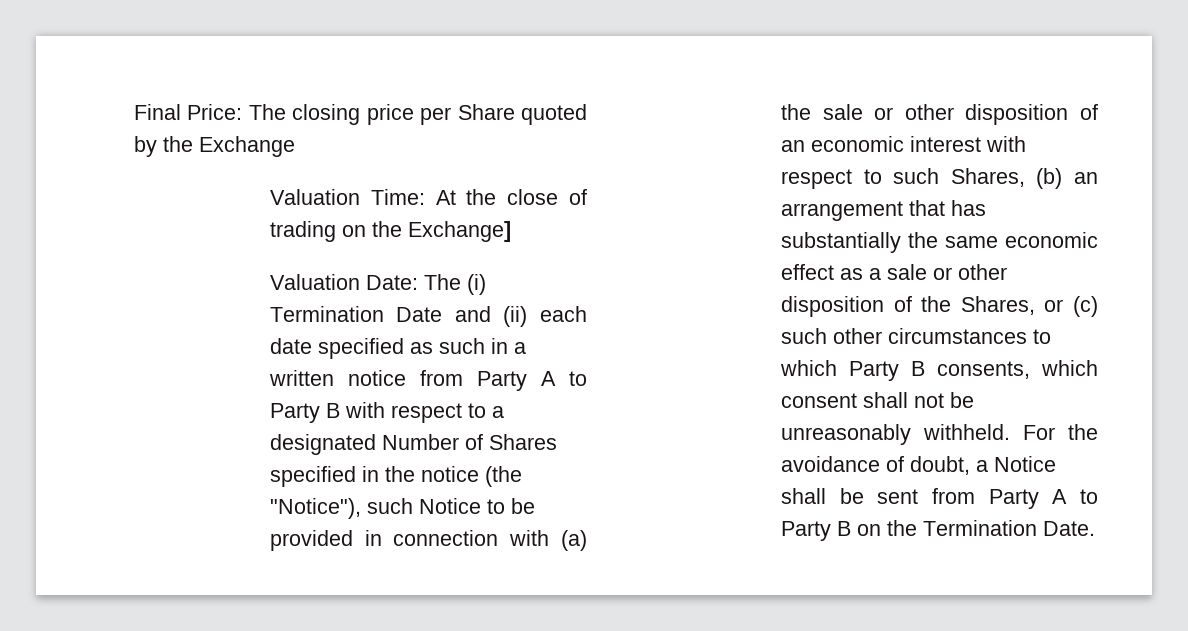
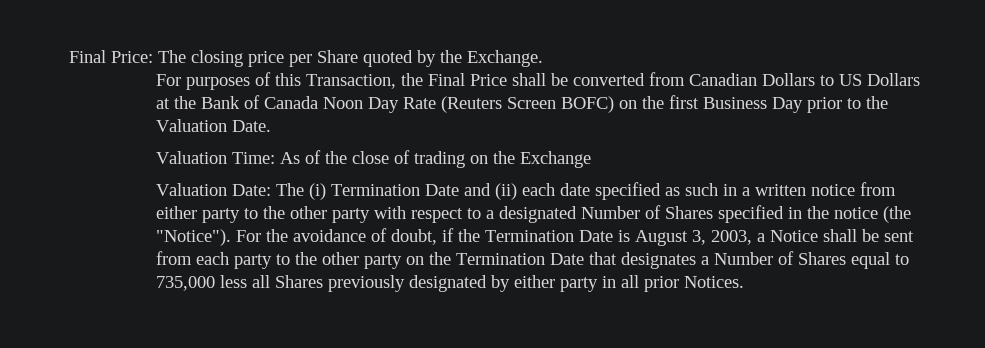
[199,136,295,157] Exchange -> [467,50,543,67] [156,72,921,90] [156,95,889,113] [156,119,272,132] Exchange. // For purposes of this Transaction, the Final Price shall be converted from Canadian Dollars to US Dollars at the Bank of Canada Noon Day Rate (Reuters Screen BOFC) on the first Business Day prior to the Valuation Date.
[435,190,456,205] At -> [280,150,322,164] As of
[407,221,511,242] Exchange] -> [520,151,592,168] Exchange
[476,371,587,391] [269,403,340,423] Party A to Party B -> [156,206,371,223] either party to the other party
[269,498,535,519] [269,530,587,551] [780,104,1098,125] [780,136,1026,152] [780,168,1098,189] [780,200,986,221] [780,232,1098,253] [780,264,1007,280] [780,296,1098,317] [780,328,1051,344] [779,360,1098,381] [780,392,974,408] [780,424,1010,445] "Notice"), such Notice to be provided in connection with (a) the sale or other disposition of an economic interest with respect to such Shares, (b) an arrangement that has substantially the same economic effect as a sale or other disposition of the Shares, or (c) such other circumstances to which Party B consents, which consent shall not be unreasonably withheld. -> [156,229,232,246] "Notice").
(970, 465) none -> [442,228,753,246] if the Termination Date is August 3, 2003,
[988,489,1098,509] [780,520,1095,541] Party A to Party B on the Termination Date. -> [196,251,910,269] [156,275,745,292] each party to the other party on the Termination Date that designates a Number of Shares equal to 735,000 less all Shares previously designated by either party in all prior Notices.

